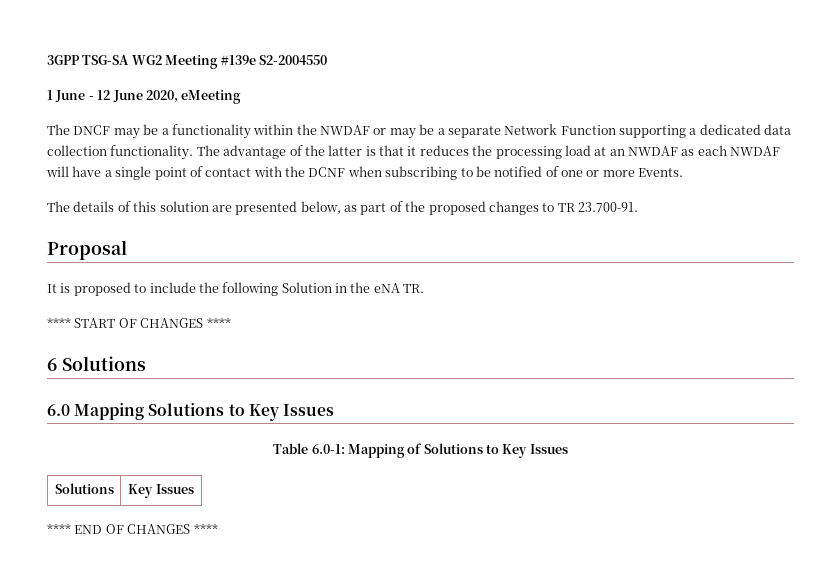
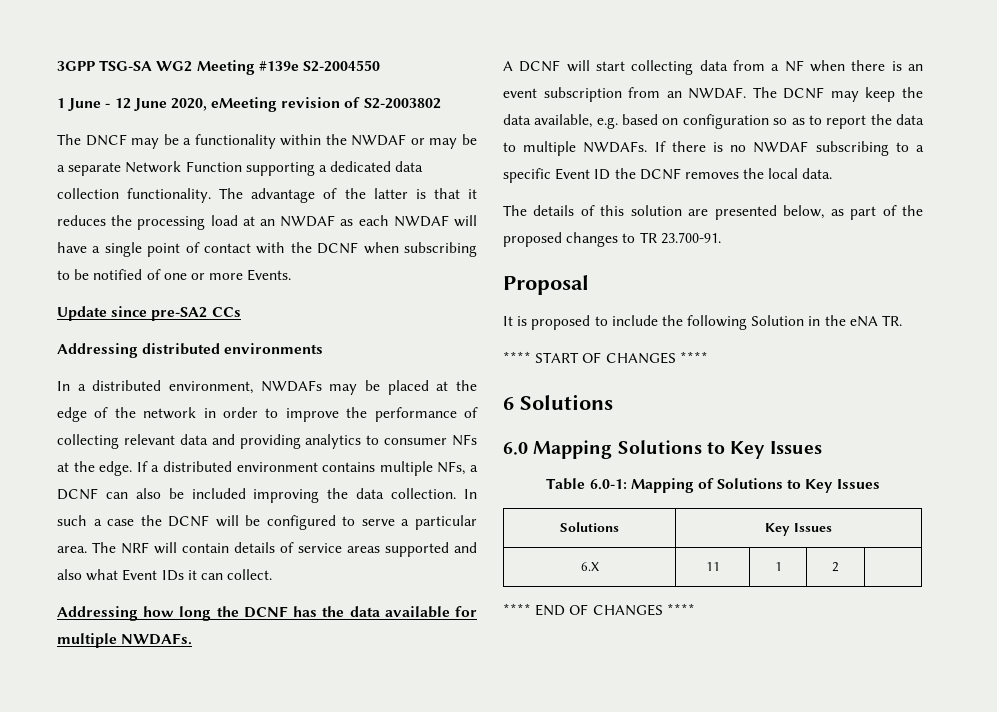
(242, 97) none -> [281,97,441,109] revision of S2-2003802
(684, 172) none -> [57,306,241,321] [57,343,324,358] [57,380,478,395] [57,407,478,422] [57,434,477,449] [57,461,479,476] [57,488,478,503] [57,515,477,530] [57,542,477,557] [57,569,273,581] [57,606,477,621] [57,633,193,648] [503,60,923,75] [503,87,923,102] [503,114,924,129] [503,141,924,156] [503,168,833,183] // Update since pre-SA2 CCs // Addressing distributed environments // In a distributed environment, NWDAFs may be placed at the edge of the network in order to improve the performance of collecting relevant data and providing analytics to consumer NFs at the edge. If a distributed environment contains multiple NFs, a DCNF can also be included improving the data collection. In such a case the DCNF will be configured to serve a particular area. The NRF will contain details of service areas supported and also what Event IDs it can collect. // Addressing how long the DCNF has the data available for multiple NWDAFs. // A DCNF will start collecting data from a NF when there is an event subscription from an NWDAF. The DCNF may keep the data available, e.g. based on configuration so as to report the data to multiple NWDAFs. If there is no NWDAF subscribing to a specific Event ID the DCNF removes the local data.
(194, 489) none -> [580,562,599,571] [705,562,720,571] [774,562,782,571] [832,562,839,572] // 6.X | 11 | 1 | 2 |

